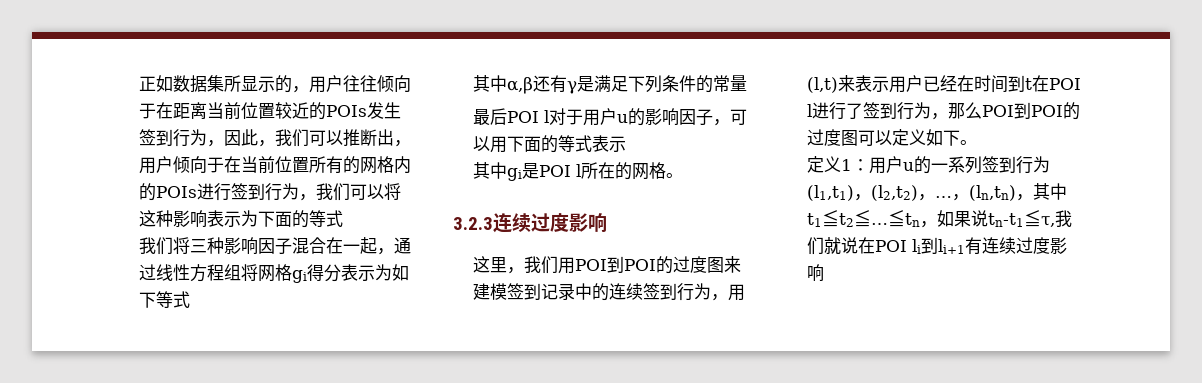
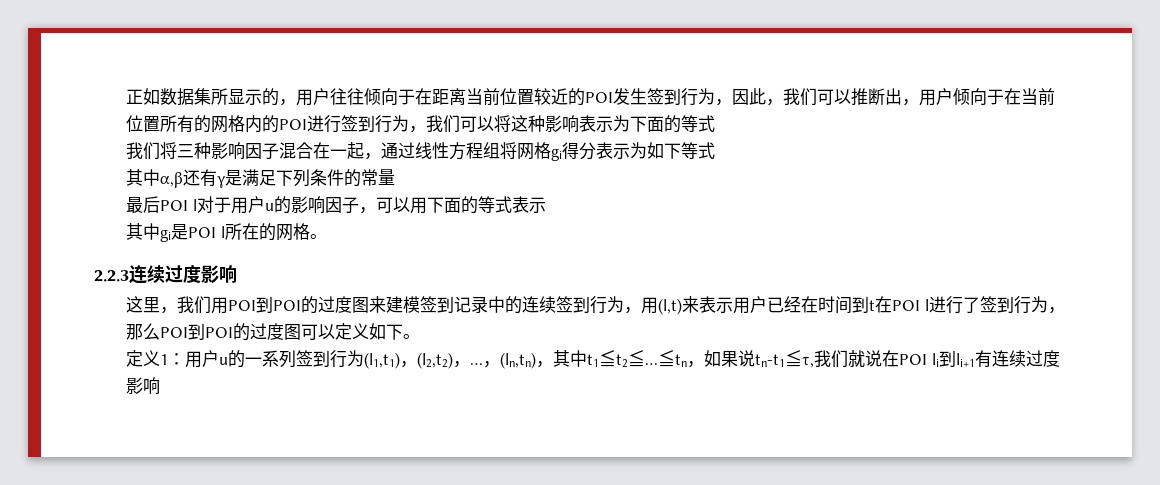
[326,105,368,117] POIs -> [585,92,614,103] POI
[156,186,198,198] POIs -> [279,119,308,130] POI
[453,217,493,230] 3.2.3 -> [94,270,129,282] 2.2.3

